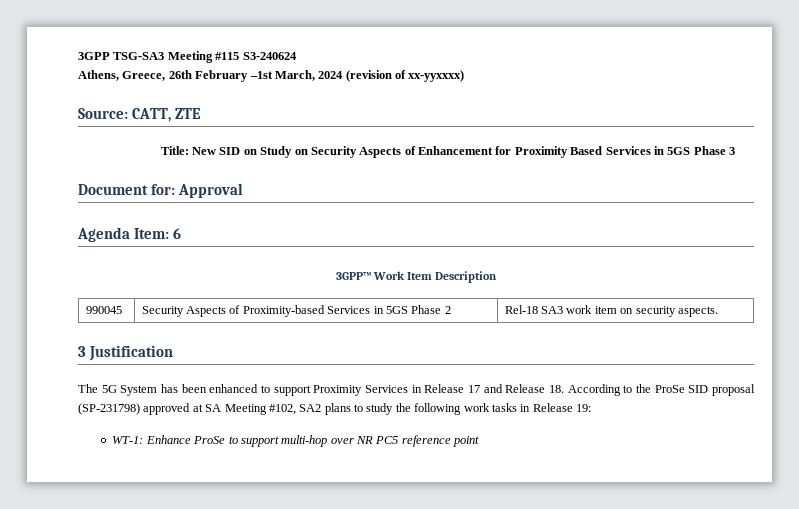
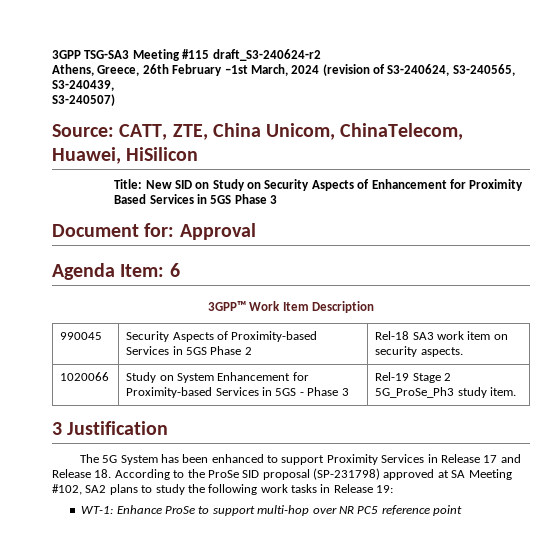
[242,52,297,60] S3-240624 -> [212,49,321,61] draft_S3-240624-r2
[408,70,465,82] [78,108,202,122] xx-yyxxxx) // Source: CATT, ZTE -> [387,64,515,76] [52,80,114,91] [52,94,115,106] [52,123,464,140] [52,147,199,164] S3-240624, S3-240565, S3-240439, // S3-240507) // Source: CATT, ZTE, China Unicom, ChinaTelecom, Huawei, HiSilicon
(718, 311) none -> [60,372,110,381] [126,372,309,383] [126,387,349,398] [375,372,452,383] [375,387,517,398] // 1020066 | Study on System Enhancement for Proximity-based Services in 5GS - Phase 3 | Rel-19 Stage 2 5G_ProSe_Ph3 study item.

